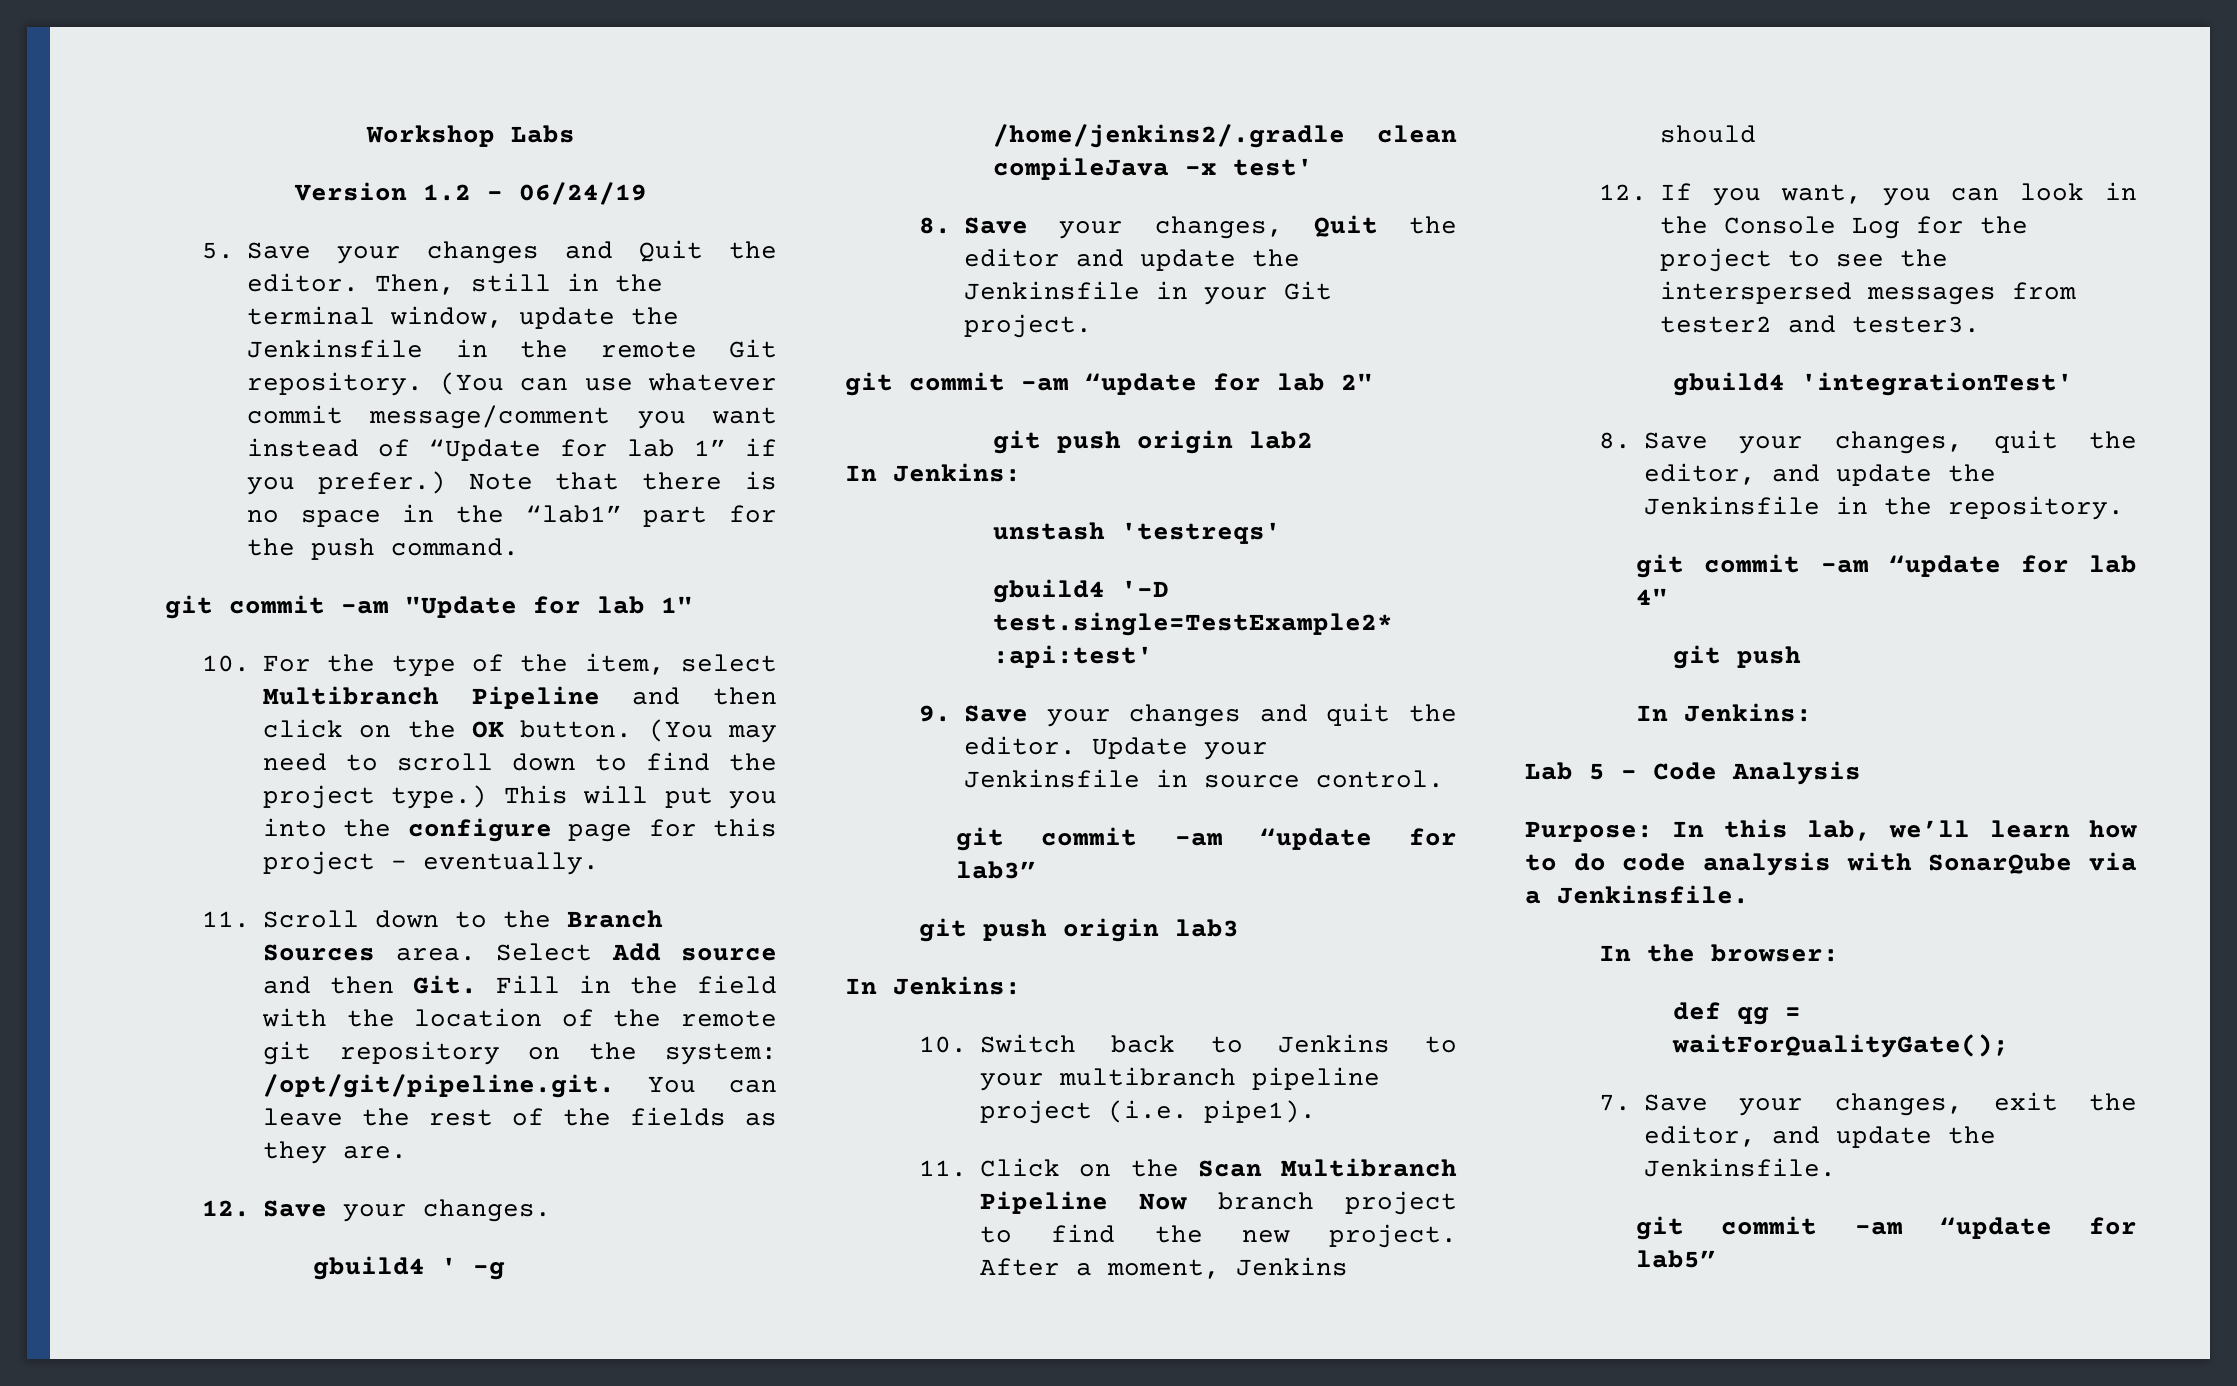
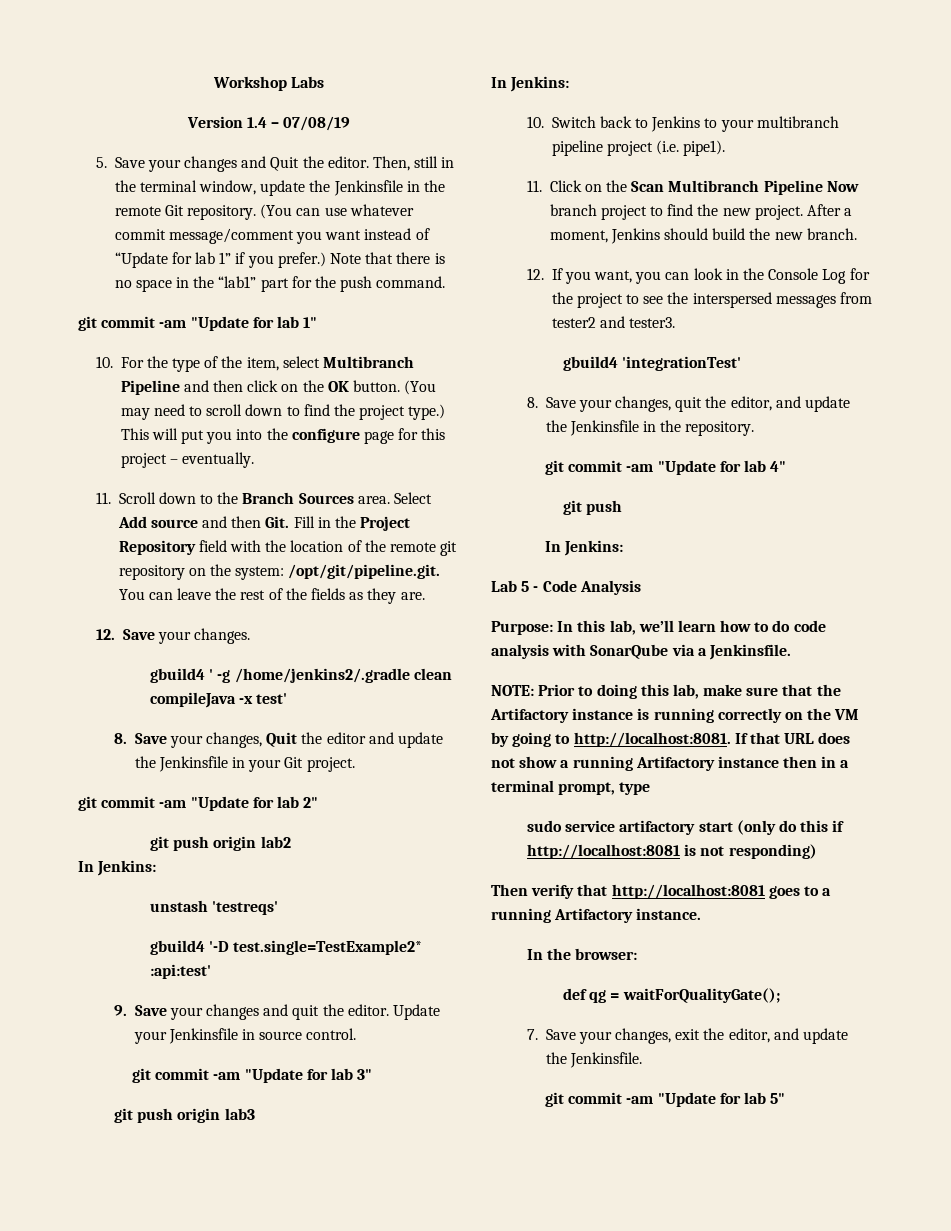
[423,182,647,205] 1.2 – 06/24/19 -> [246,116,351,131] 1.4 – 07/08/19
(679, 985) none -> [360,516,411,531] [118,540,196,555] Project Repository
[1085,373,1197,395] “update -> [190,796,249,811] "Update
[1259,828,1457,850] [956,861,1037,879] “update for lab3” -> [244,1068,373,1083] "Update for lab 3"
(1757, 134) none -> [712,228,857,240] build the new branch.
[1888,555,2001,577] “update -> [657,460,716,475] "Update
(1749, 894) none -> [491,684,841,699] [490,708,860,723] [491,732,851,747] [491,756,850,771] [491,780,651,795] [526,820,845,835] [526,844,817,859] [491,884,832,899] [491,908,702,923] // NOTE: Prior to doing this lab, make sure that the Artifactory instance is running correctly on the VM by going to http://localhost:8081. If that URL does not show a running Artifactory instance then in a terminal prompt, type // sudo service artifactory start (only do this if http://localhost:8081 is not responding) // Then verify that http://localhost:8081 goes to a running Artifactory instance.
[1939,1217,2137,1239] [1636,1250,1717,1268] “update for lab5” -> [657,1092,786,1107] "Update for lab 5"

